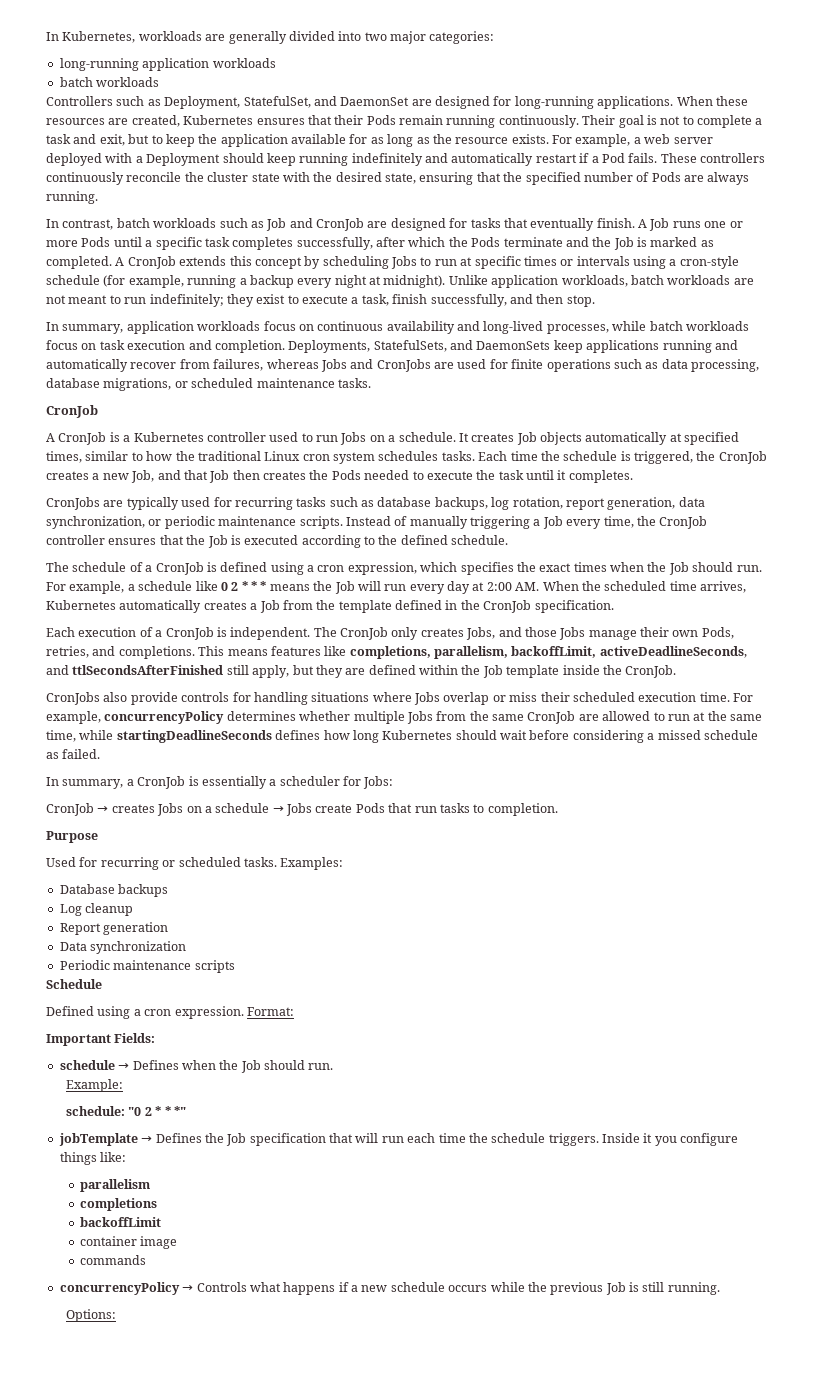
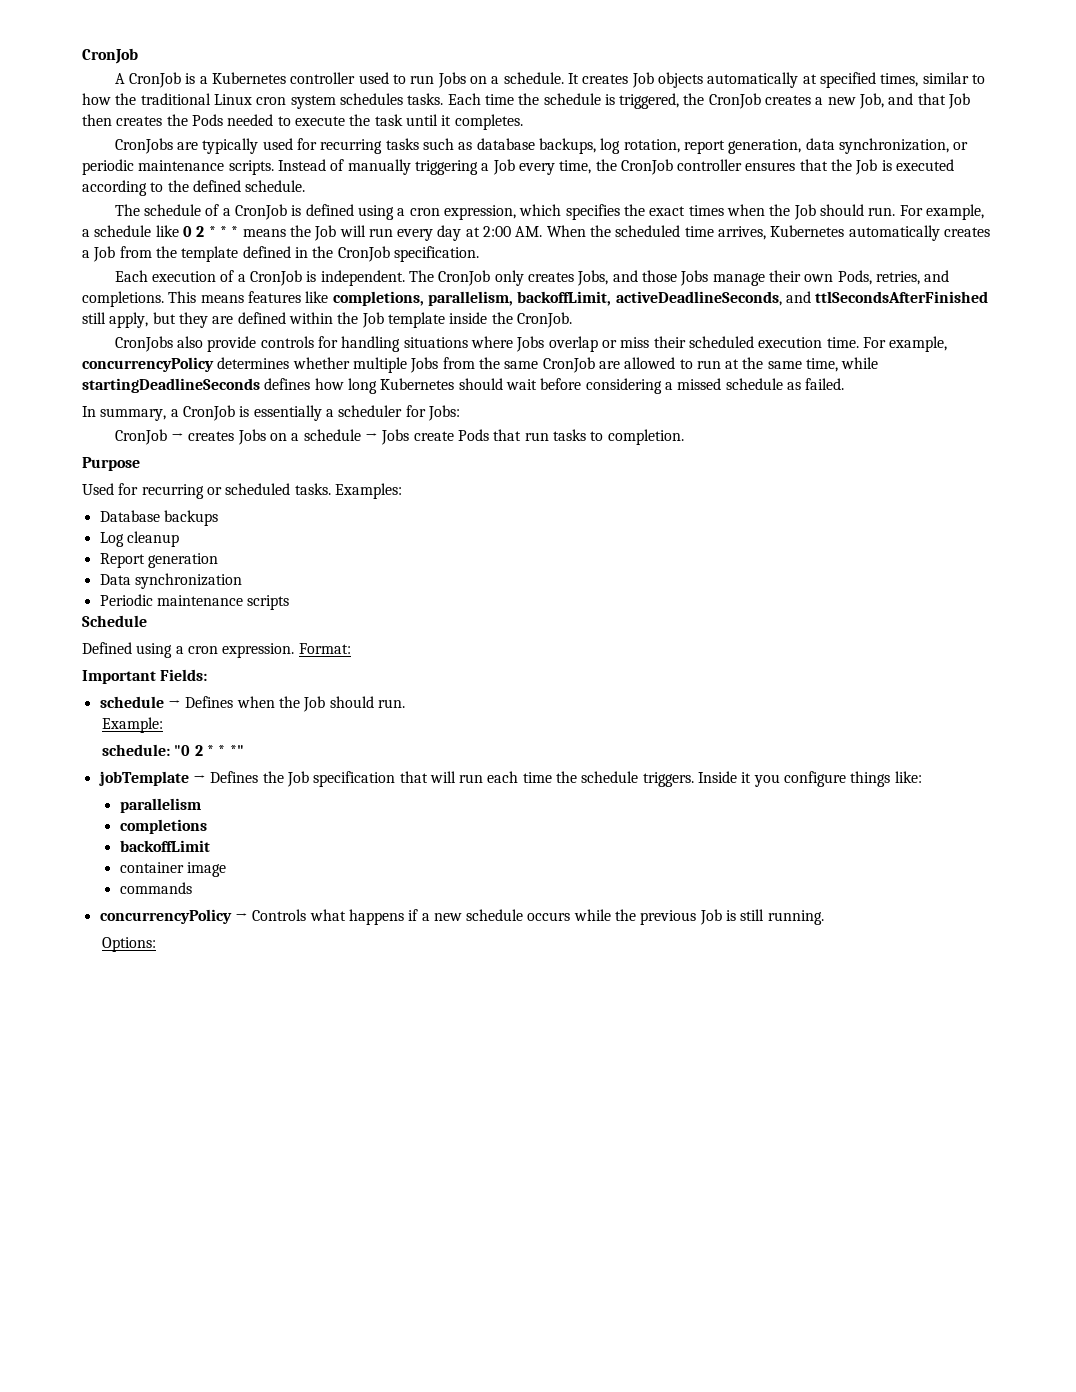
[46,31,495,44] [59,58,276,71] [59,77,160,87] [46,96,748,109] [46,115,763,128] [46,134,713,147] [46,153,765,166] [46,172,750,185] [46,191,98,204] [46,218,743,231] [46,237,714,250] [46,256,739,269] [46,275,754,288] [46,294,595,307] [46,321,749,334] [46,340,738,353] [46,359,759,372] [46,378,371,391] In Kubernetes, workloads are generally divided into two major categories: // long‑running application workloads // batch workloads // Controllers such as Deployment, StatefulSet, and DaemonSet are designed for long‑running applications. When these resources are created, Kubernetes ensures that their Pods remain running continuously. Their goal is not to complete a task and exit, but to keep the application available for as long as the resource exists. For example, a web server deployed with a Deployment should keep running indefinitely and automatically restart if a Pod fails. These controllers continuously reconcile the cluster state with the desired state, ensuring that the specified number of Pods are always running. // In contrast, batch workloads such as Job and CronJob are designed for tasks that eventually finish. A Job runs one or more Pods until a specific task completes successfully, after which the Pods terminate and the Job is marked as completed. A CronJob extends this concept by scheduling Jobs to run at specific times or intervals using a cron‑style schedule (for example, running a backup every night at midnight). Unlike application workloads, batch workloads are not meant to run indefinitely; they exist to execute a task, finish successfully, and then stop. // In summary, application workloads focus on continuous availability and long‑lived processes, while batch workloads focus on task execution and completion. Deployments, StatefulSets, and DaemonSets keep applications running and automatically recover from failures, whereas Jobs and CronJobs are used for finite operations such as data processing, database migrations, or scheduled maintenance tasks. // -> (82, 56) none

